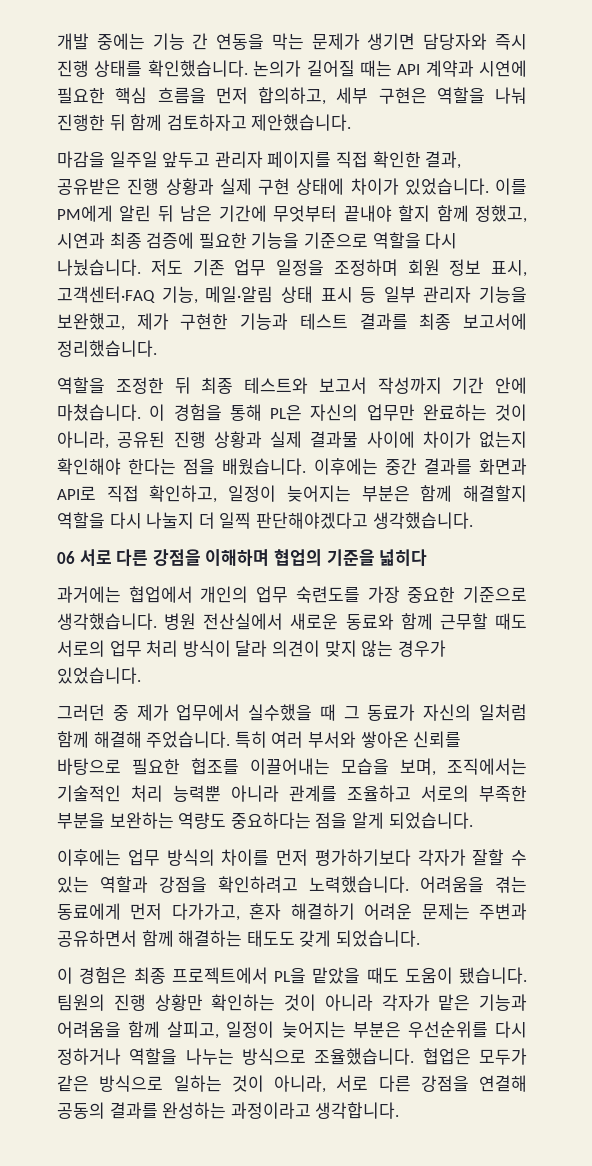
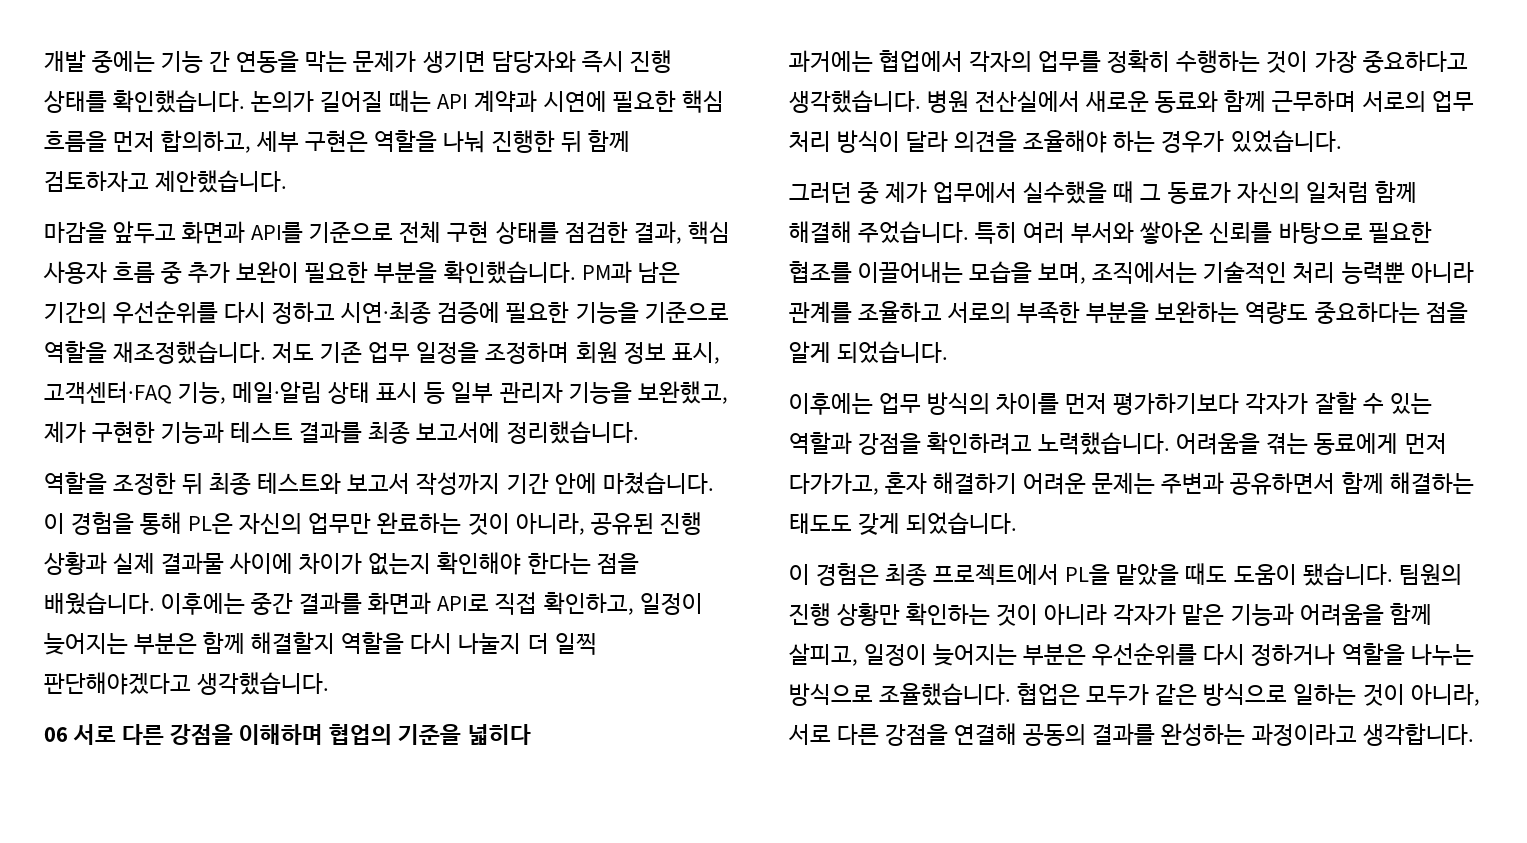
[109,151,462,169] [57,178,527,195] [57,205,527,223] [57,232,142,249] 일주일 앞두고 관리자 페이지를 직접 확인한 결과, 공유받은 진행 상황과 실제 구현 상태에 차이가 있었습니다. 이를 PM에게 알린 뒤 남은 기간에 무엇부터 끝내야 할지 함께 정했고, 시연과 최종 -> [113,221,730,244] [43,261,680,284] [44,301,432,324] 앞두고 화면과 API를 기준으로 전체 구현 상태를 점검한 결과, 핵심 사용자 흐름 중 추가 보완이 필요한 부분을 확인했습니다. PM과 남은 기간의 우선순위를 다시 정하고 시연·최종
[425,232,458,249] [57,259,141,276] 다시 나눴습니다. -> [113,341,267,364] 재조정했습니다.
[200,586,527,603] 개인의 업무 숙련도를 가장 중요한 기준으로 -> [969,50,1468,73] 각자의 업무를 정확히 수행하는 것이 가장 중요하다고
[439,613,528,630] 근무할 때도 -> [1272,91,1357,112] 근무하며
[271,640,394,657] 의견이 맞지 않는 -> [954,130,1156,153] 의견을 조율해야 하는

